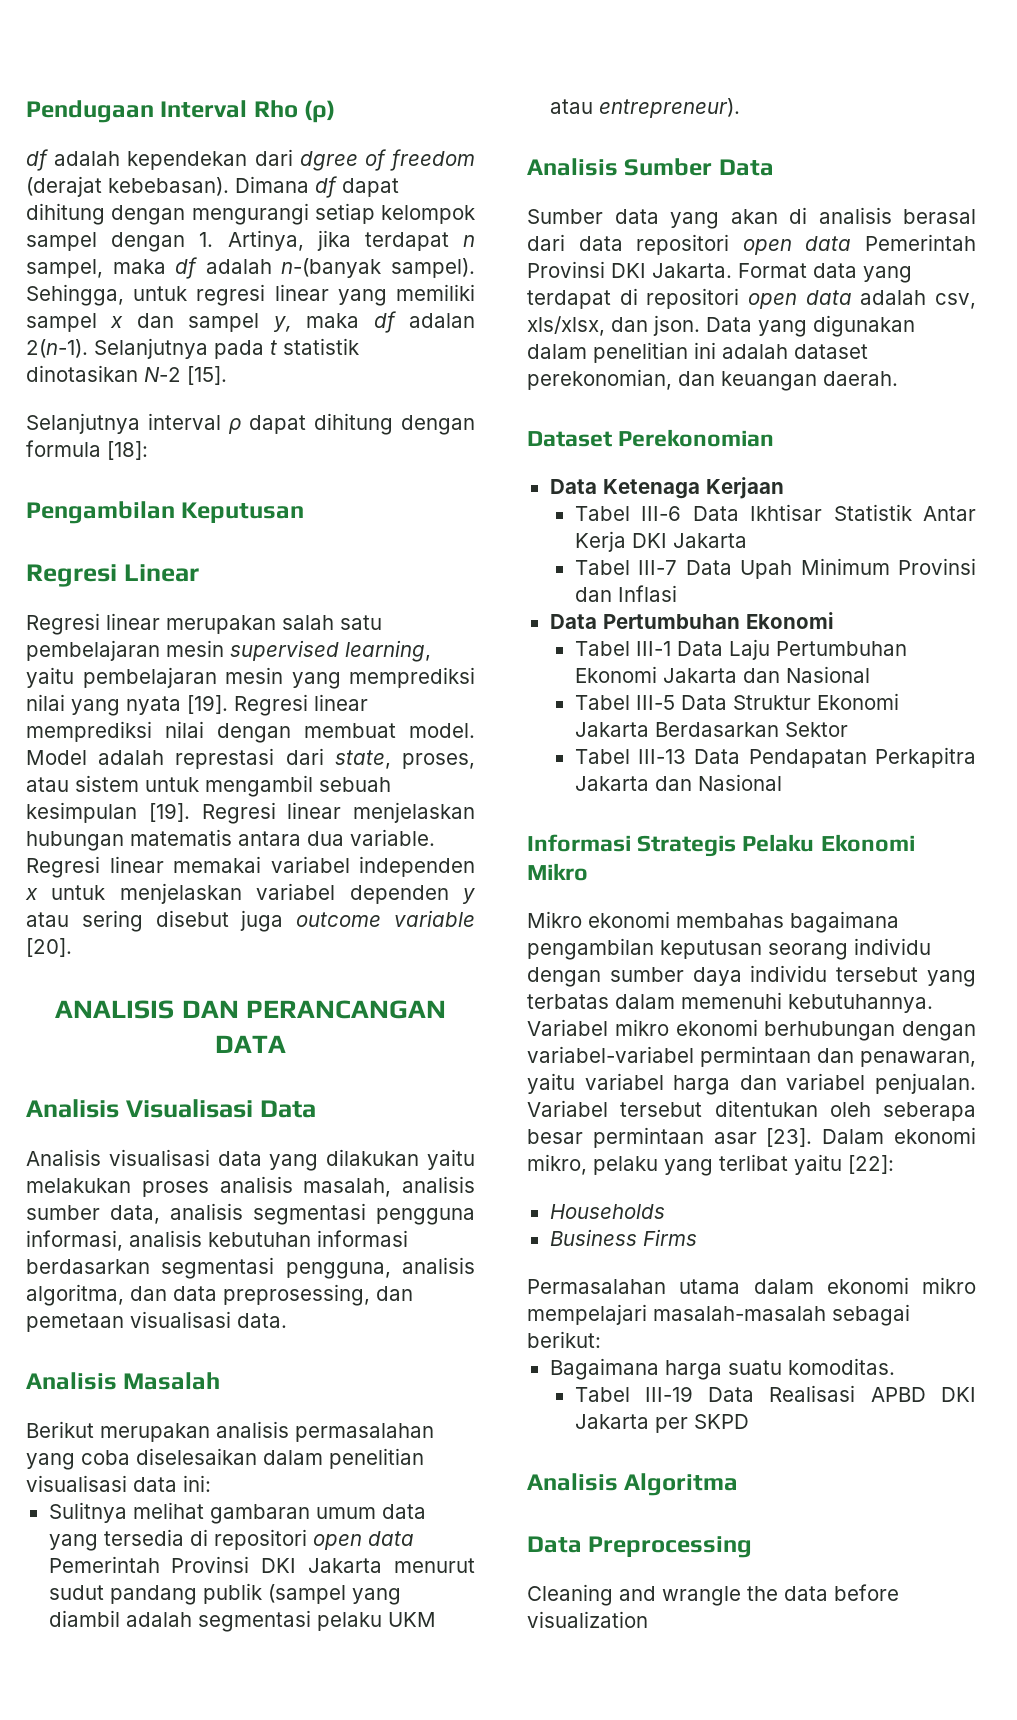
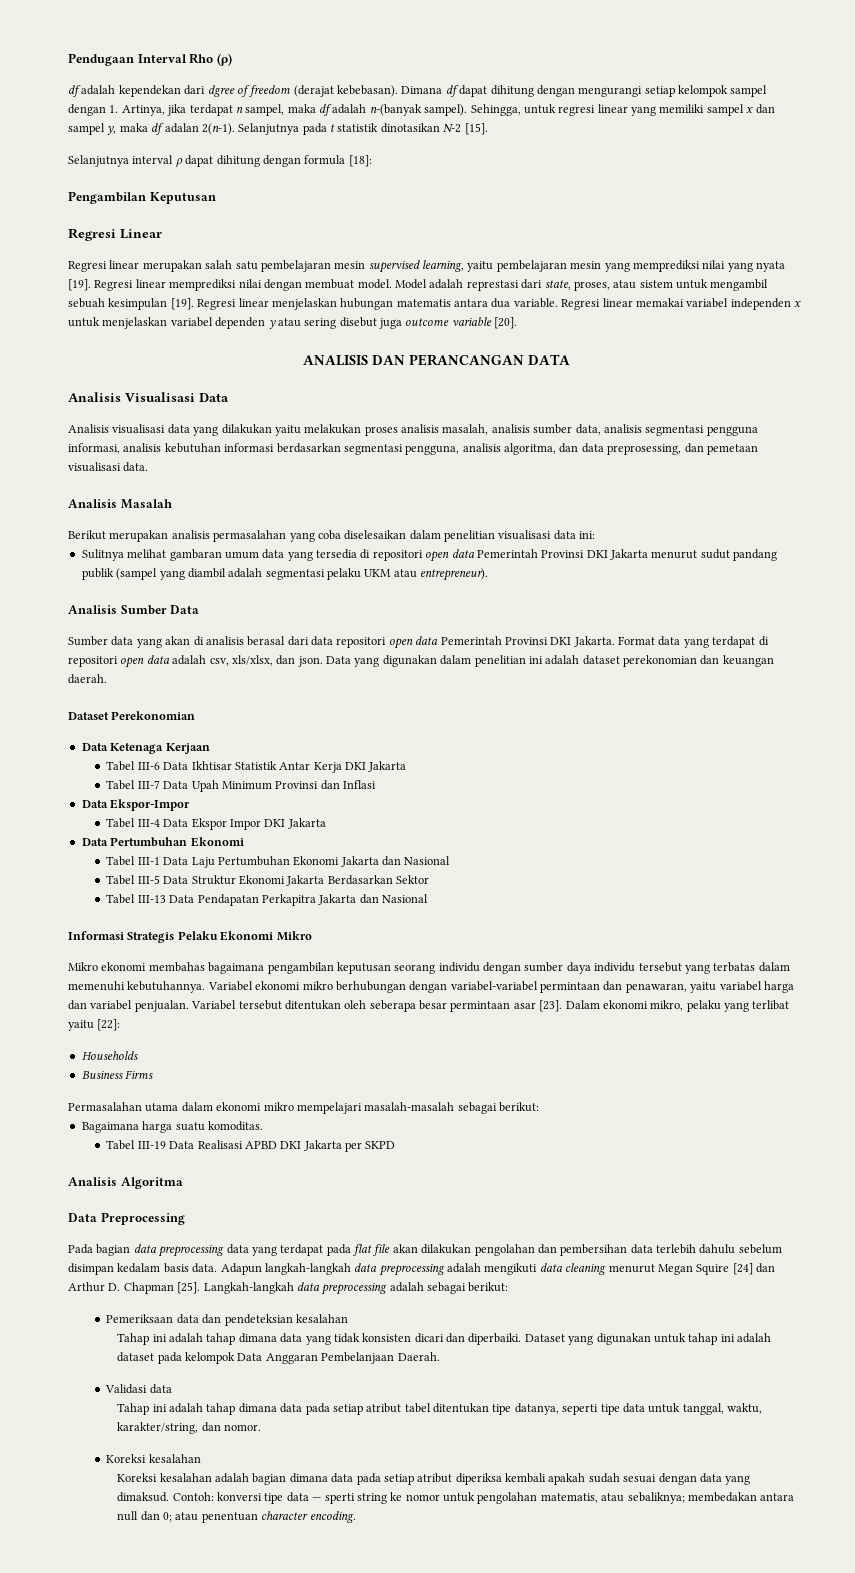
[527,369,672,390] perekonomian, -> [623,655,697,667] perekonomian
(677, 593) none -> [81,799,191,811] [106,818,326,830] // Data Ekspor-Impor // Tabel III-4 Data Ekspor Impor DKI Jakarta
[614,1019,758,1036] mikro ekonomi -> [255,981,333,990] ekonomi mikro
[527,1584,899,1606] [527,1611,648,1628] Cleaning and wrangle the data before visualization -> [68,1244,782,1257] [68,1263,775,1276] [68,1282,509,1295] [106,1314,348,1326] [117,1333,772,1345] [117,1352,440,1364] [105,1384,172,1394] [117,1403,763,1415] [117,1422,262,1434] [106,1454,201,1463] [117,1473,751,1485] [117,1492,795,1504] [117,1511,356,1523] Pada bagian data preprocessing data yang terdapat pada flat file akan dilakukan pengolahan dan pembersihan data terlebih dahulu sebelum disimpan kedalam basis data. Adapun langkah-langkah data preprocessing adalah mengikuti data cleaning menurut Megan Squire [24] dan Arthur D. Chapman [25]. Langkah-langkah data preprocessing adalah sebagai berikut: // Pemeriksaan data dan pendeteksian kesalahan // Tahap ini adalah tahap dimana data yang tidak konsisten dicari dan diperbaiki. Dataset yang digunakan untuk tahap ini adalah dataset pada kelompok Data Anggaran Pembelanjaan Daerah. // Validasi data // Tahap ini adalah tahap dimana data pada setiap atribut tabel ditentukan tipe datanya, seperti tipe data untuk tanggal, waktu, karakter/string, dan nomor. // Koreksi kesalahan // Koreksi kesalahan adalah bagian dimana data pada setiap atribut diperiksa kembali apakah sudah sesuai dengan data yang dimaksud. Contoh: konversi tipe data — sperti string ke nomor untuk pengolahan matematis, atau sebaliknya; membedakan antara null dan 0; atau penentuan character encoding.

